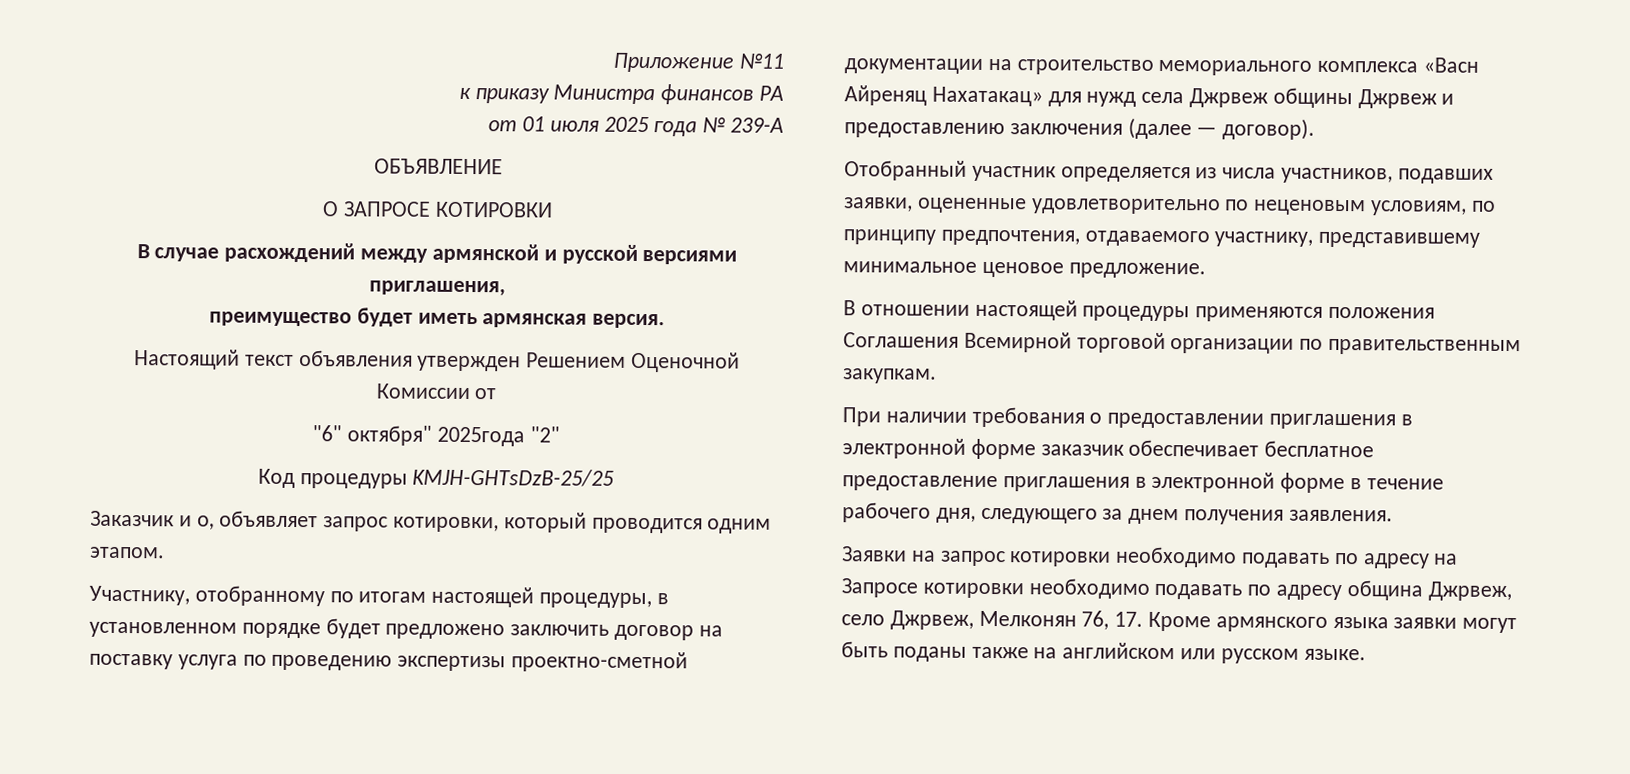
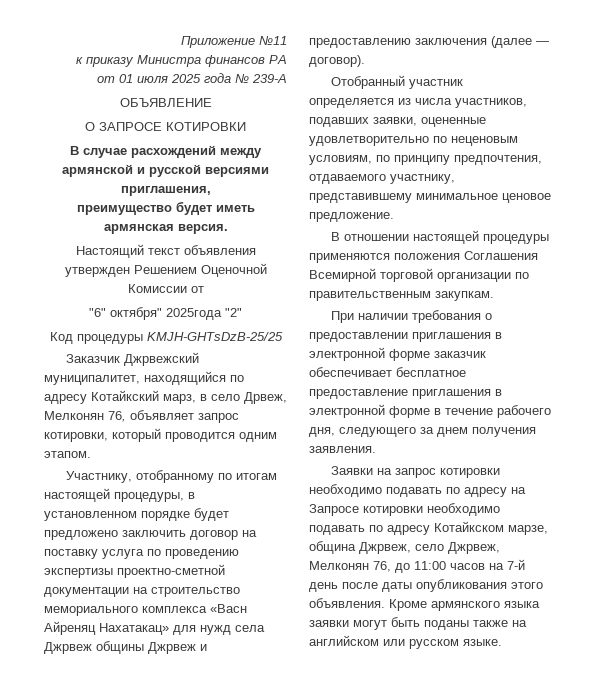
[178,515,215,530] и о, -> [124,352,200,366] [44,371,244,385] [44,390,287,404] [44,411,126,422] Джрвежский муниципалитет, находящийся по адресу Котайкский марз, в село Дрвеж, Мелконян 76,
(1343, 592) none -> [434,521,548,535] Котайкском марзе,
[1114,611,1144,627] 17. -> [395,559,525,573] [309,579,543,592] [309,598,385,608] до 11:00 часов на 7-й день после даты опубликования этого объявления.

